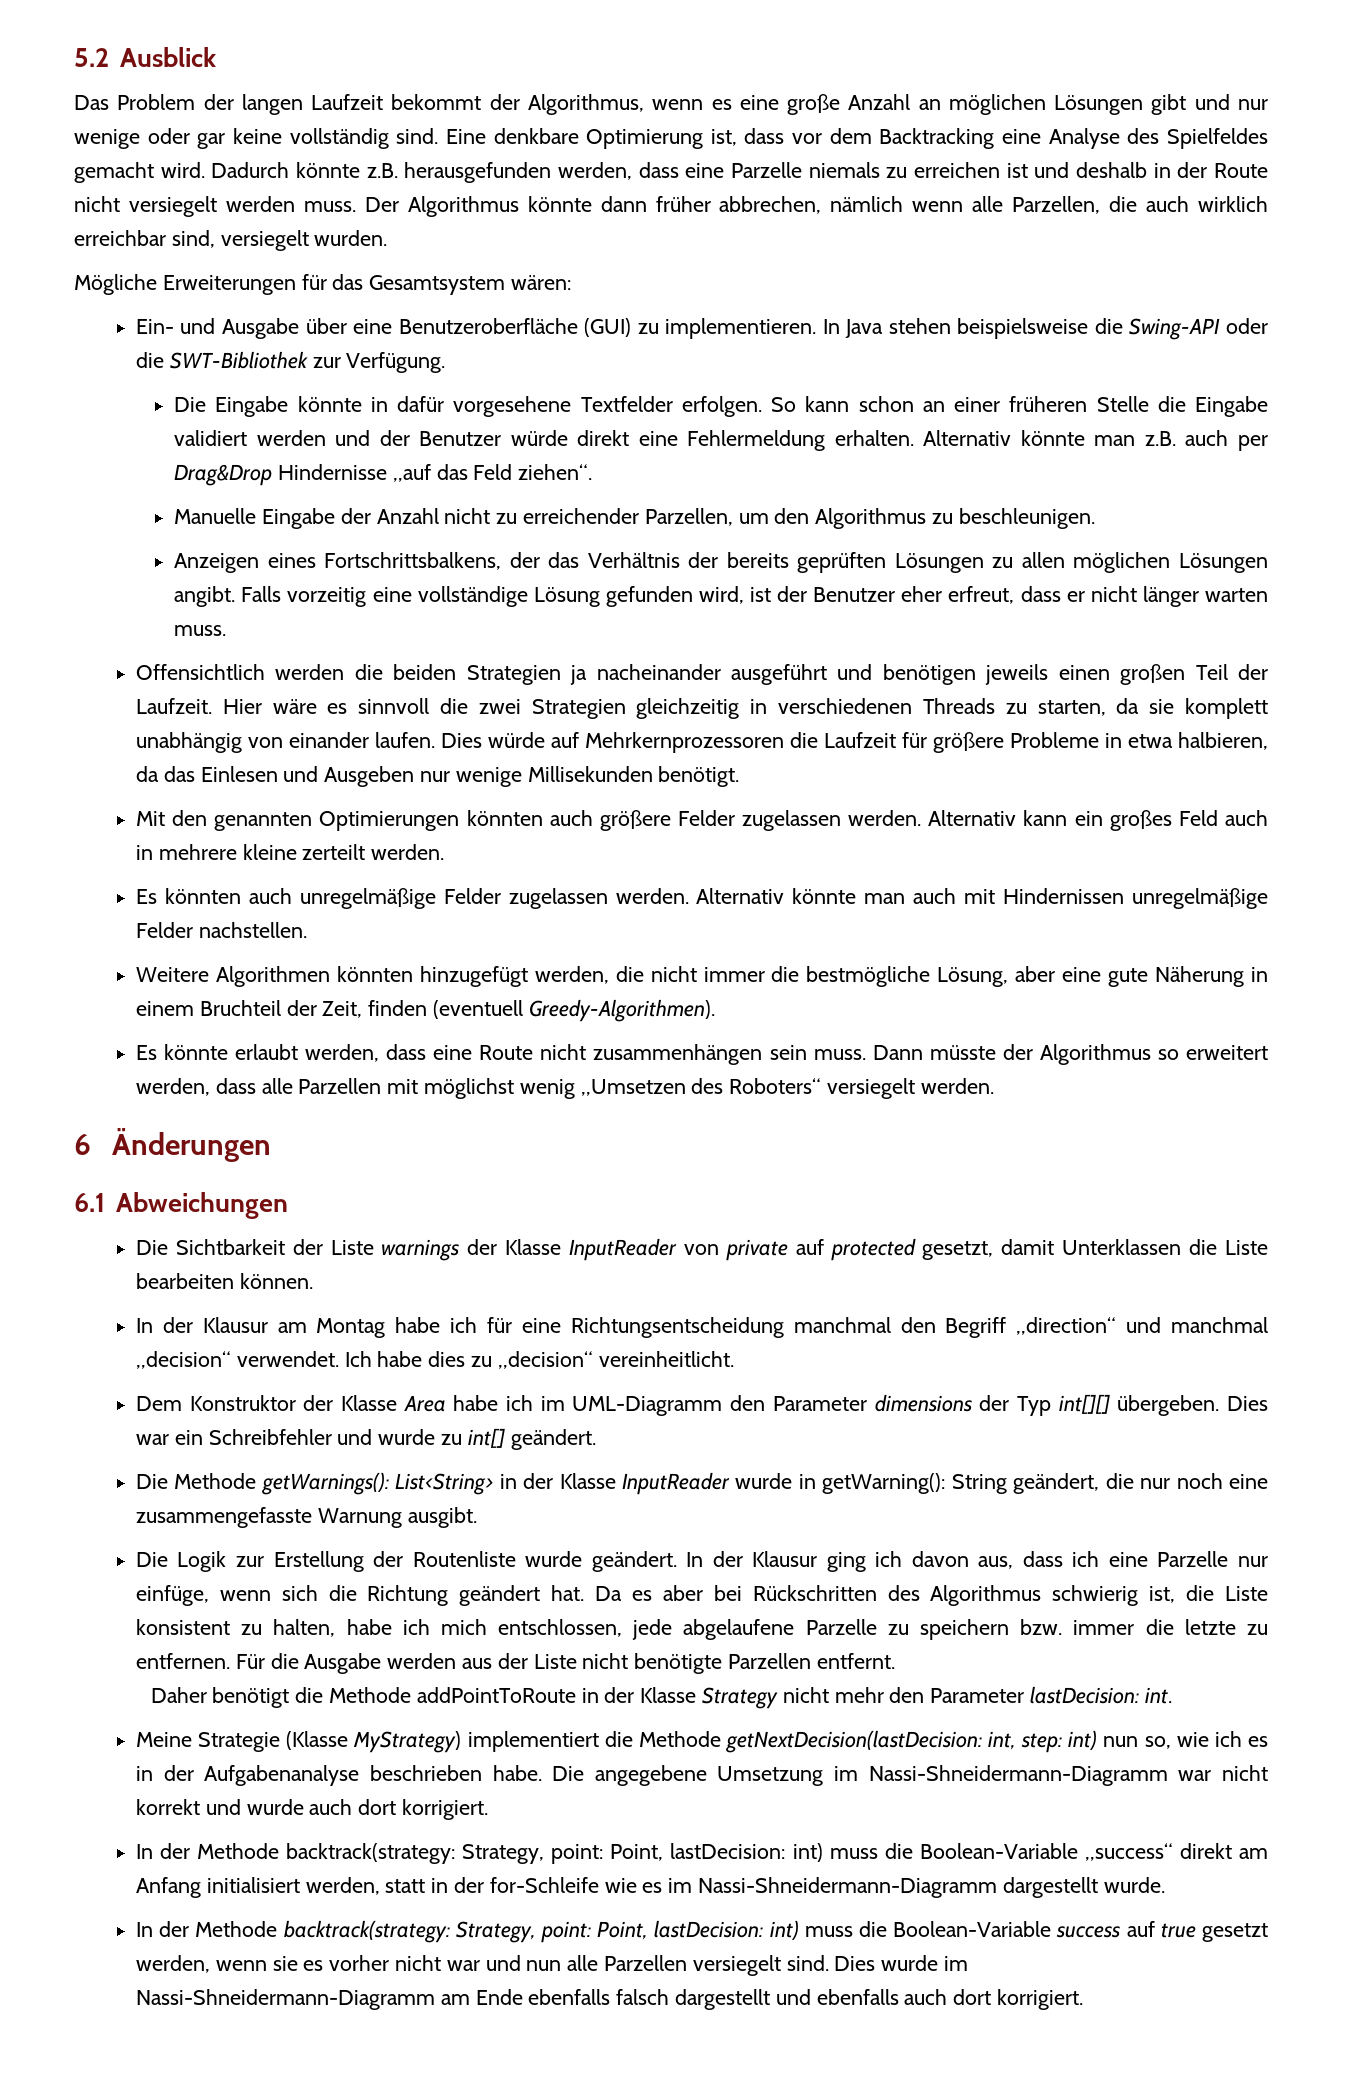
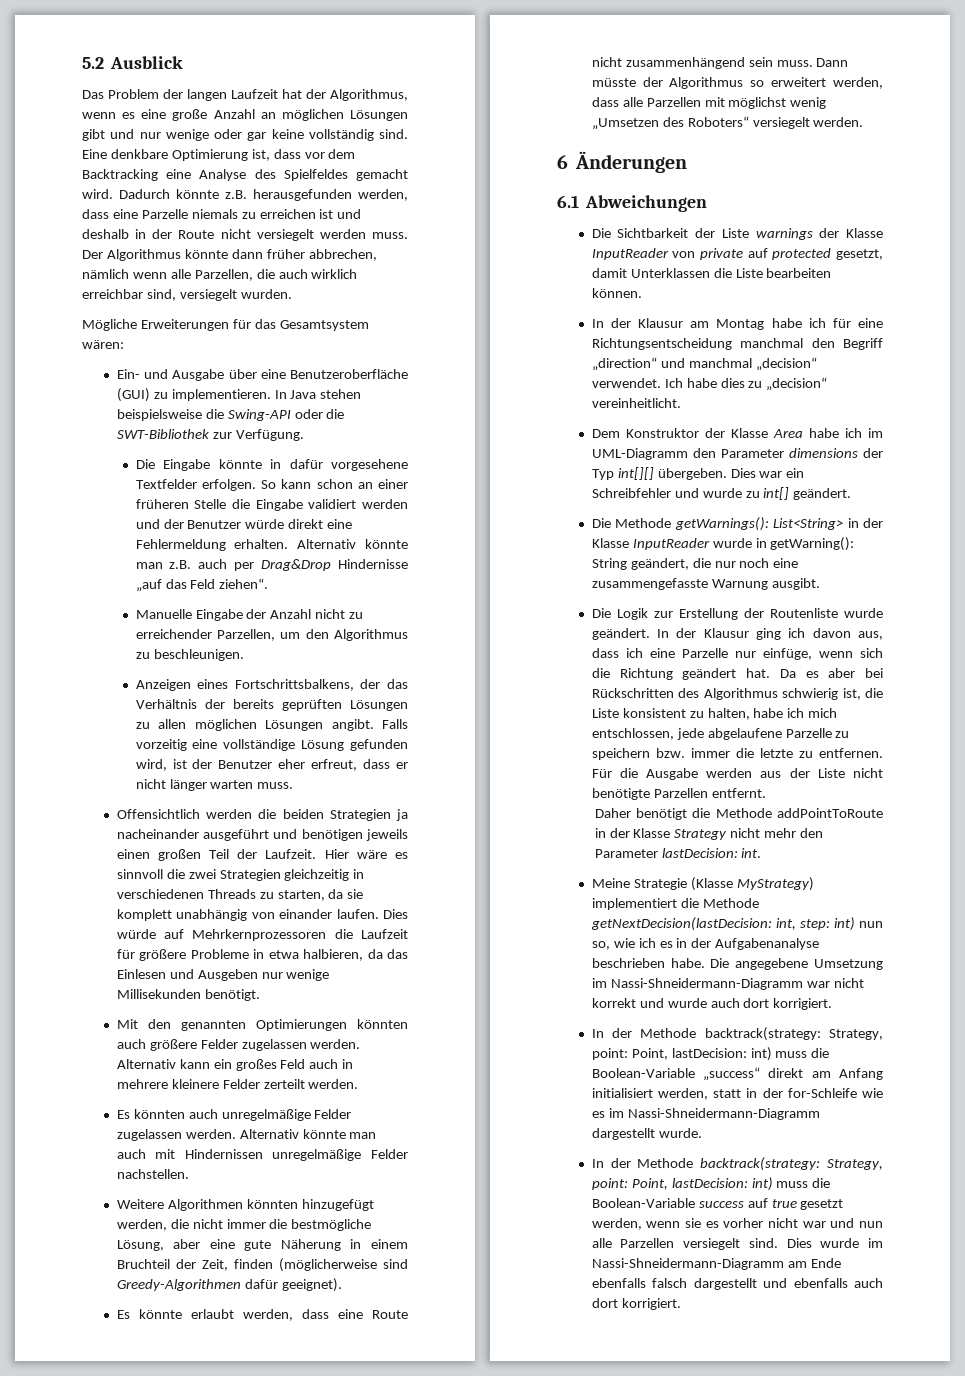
[391,94,482,110] bekommt -> [282,89,302,99] hat
[242,844,297,860] kleine -> [171,1079,260,1089] kleinere Felder
[432,999,715,1022] (eventuell Greedy-Algorithmen). -> [278,1258,408,1272] [116,1278,342,1292] (möglicherweise sind Greedy-Algorithmen dafür geeignet).
[593,1044,763,1065] zusammenhängen -> [625,57,745,69] zusammenhängend

